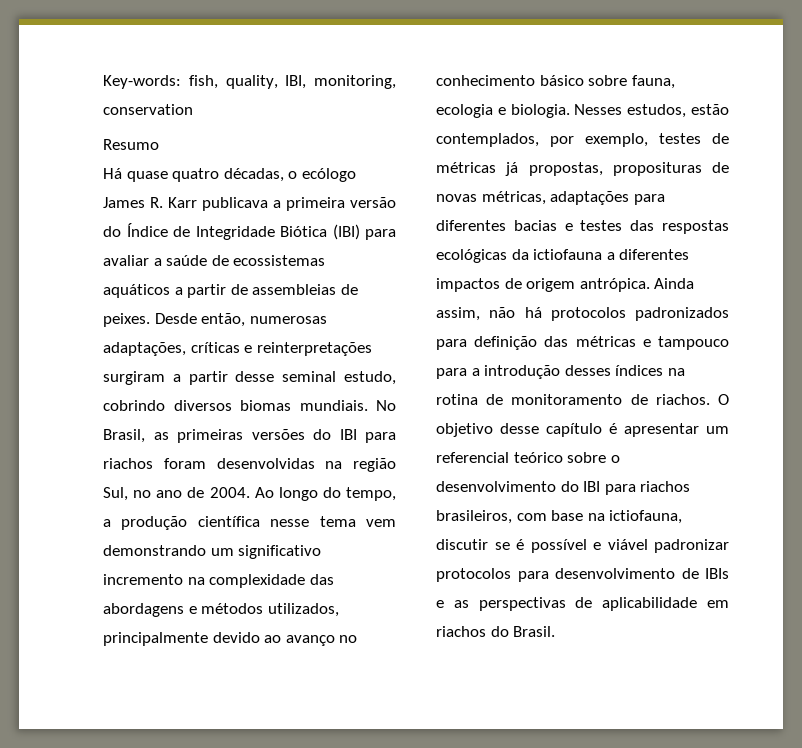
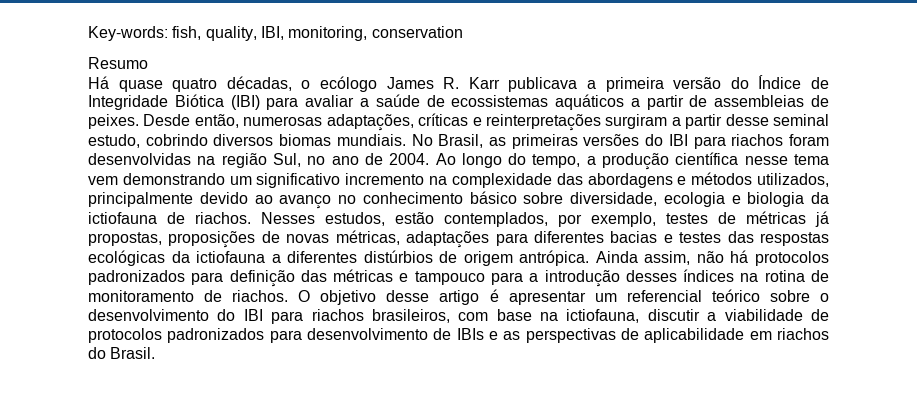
[631,75,675,89] fauna, -> [570,192,657,206] diversidade,
[510,104,570,118] biologia. -> [747,192,829,207] [88,212,251,224] biologia da ictiofauna de riachos.
[612,162,702,176] proposituras -> [168,231,256,248] proposições
[436,278,500,292] impactos -> [363,250,433,263] distúrbios
[546,423,602,437] capítulo -> [439,290,480,305] artigo
[494,539,729,553] [436,568,511,582] se é possível e viável padronizar protocolos -> [707,309,829,321] [88,328,265,343] a viabilidade de protocolos padronizados

